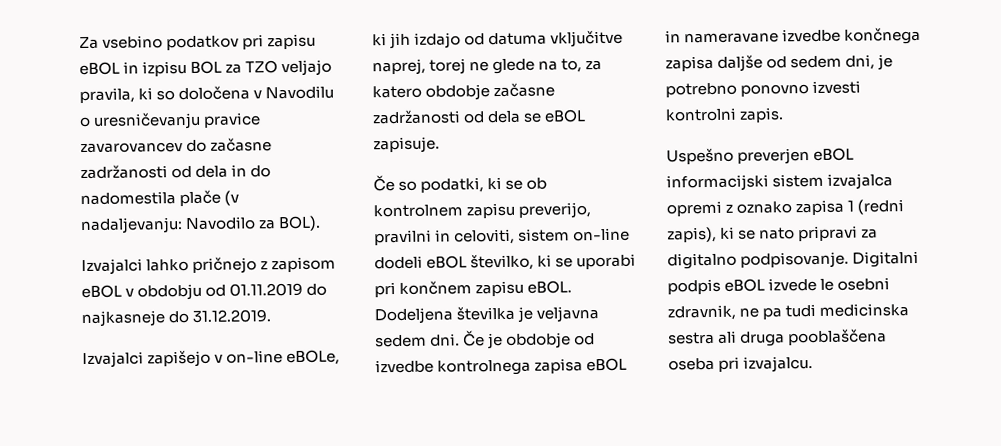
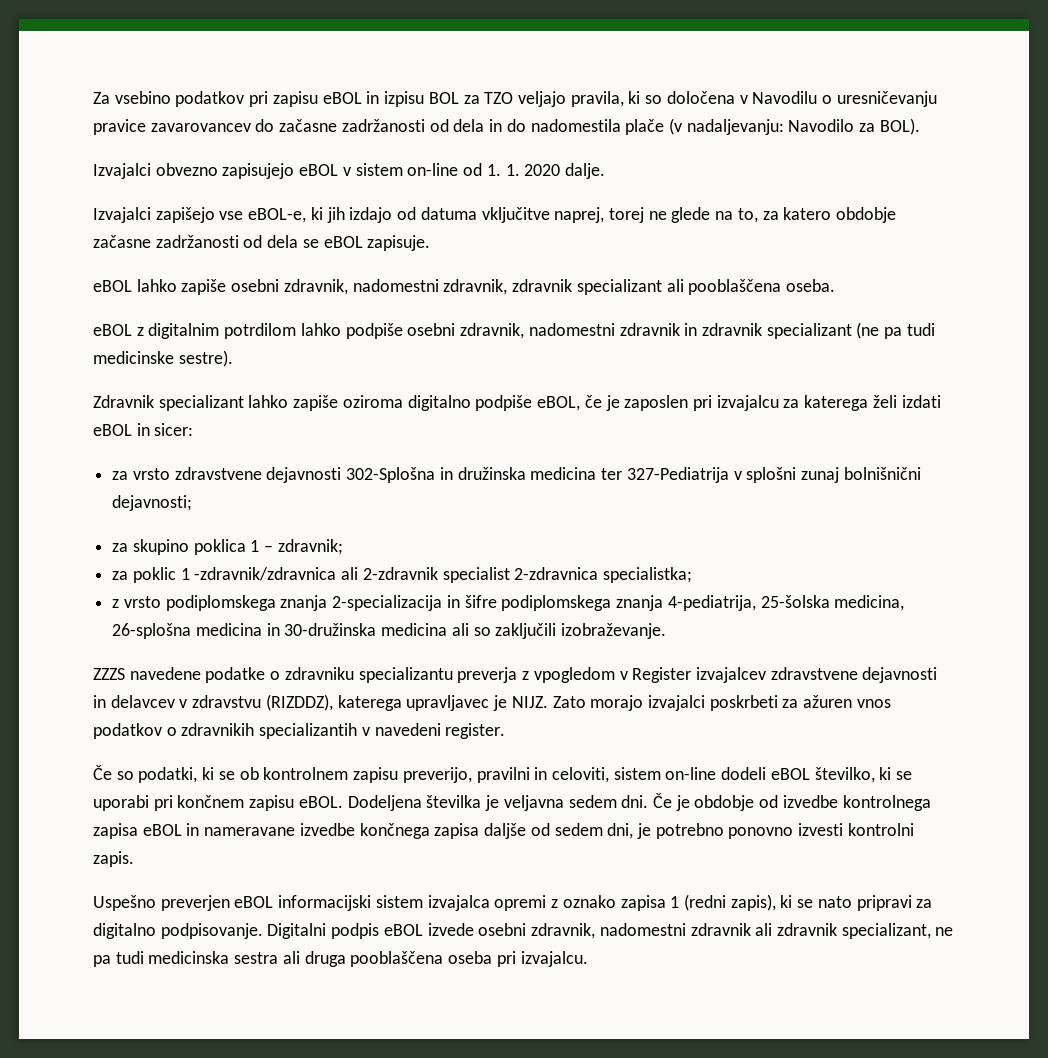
[146,256,337,274] [81,282,328,301] [81,309,272,328] lahko pričnejo z zapisom eBOL v obdobju od 01.11.2019 do najkasneje do 31.12.2019. -> [155,163,605,179] obvezno zapisujejo eBOL v sistem on-line od 1. 1. 2020 dalje.
[214,349,341,366] v on-line eBOLe, -> [219,208,307,223] vse eBOL-e,
(440, 145) none -> [93,279,835,295] [93,322,935,339] [93,350,233,367] [93,395,941,411] [93,423,194,436] [112,467,921,483] [112,495,193,511] [112,539,343,555] [112,567,693,583] [112,595,905,611] [112,623,667,639] [93,667,938,683] [93,694,891,711] [93,723,506,739] // eBOL lahko zapiše osebni zdravnik, nadomestni zdravnik, zdravnik specializant ali pooblaščena oseba. // eBOL z digitalnim potrdilom lahko podpiše osebni zdravnik, nadomestni zdravnik in zdravnik specializant (ne pa tudi medicinske sestre). // Zdravnik specializant lahko zapiše oziroma digitalno podpiše eBOL, če je zaposlen pri izvajalcu za katerega želi izdati eBOL in sicer: // za vrsto zdravstvene dejavnosti 302-Splošna in družinska medicina ter 327-Pediatrija v splošni zunaj bolnišnični dejavnosti; // za skupino poklica 1 – zdravnik; // za poklic 1 -zdravnik/zdravnica ali 2-zdravnik specialist 2-zdravnica specialistka; // z vrsto podiplomskega znanja 2-specializacija in šifre podiplomskega znanja 4-pediatrija, 25-šolska medicina, 26-splošna medicina in 30-družinska medicina ali so zaključili izobraževanje. // ZZZS navedene podatke o zdravniku specializantu preverja z vpogledom v Register izvajalcev zdravstvene dejavnosti in delavcev v zdravstvu (RIZDDZ), katerega upravljavec je NIJZ. Zato morajo izvajalci poskrbeti za ažuren vnos podatkov o zdravnikih specializantih v navedeni register.
[820,277,891,291] [667,304,736,321] le osebni zdravnik, -> [478,923,931,939] osebni zdravnik, nadomestni zdravnik ali zdravnik specializant,

